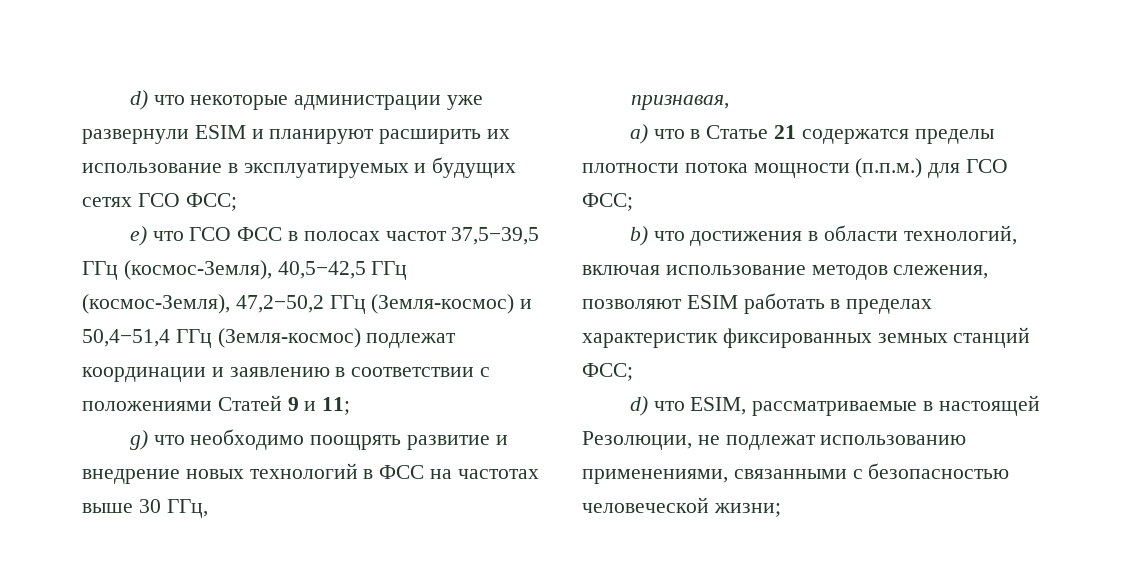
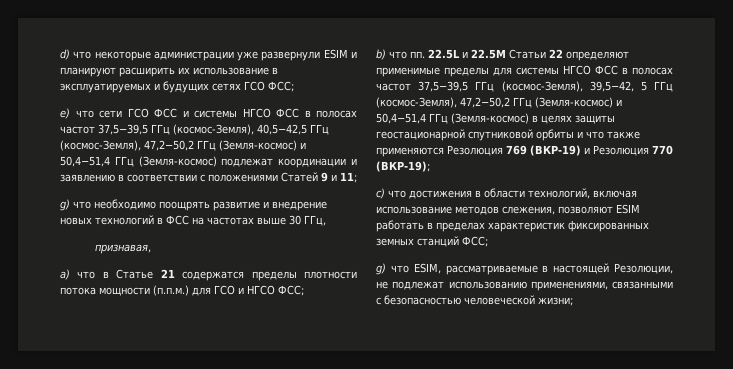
(184, 236) none -> [99,110,122,118] сети
(283, 234) none -> [182,108,299,118] и системы НГСО ФСС
(1009, 166) none -> [238,285,275,295] и НГСО
(685, 236) none -> [410,49,629,61] [376,65,673,77] [376,81,673,92] [376,97,622,108] [376,113,615,124] [376,129,640,141] [376,145,673,157] [376,161,430,172] [376,188,406,199] пп. 22.5L и 22.5M Статьи 22 определяют применимые пределы для системы НГСО ФСС в полосах частот 37,5−39,5 ГГц (космос-Земля), 39,5−42, 5 ГГц (космос-Земля), 47,2−50,2 ГГц (Земля-космос) и 50,4−51,4 ГГц (Земля-космос) в целях защиты геостационарной спутниковой орбиты и что также применяются Резолюция 769 (ВКР-19) и Резолюция 770 (ВКР-19); // с) что
[629,396,648,416] d) -> [376,263,386,275] g)

